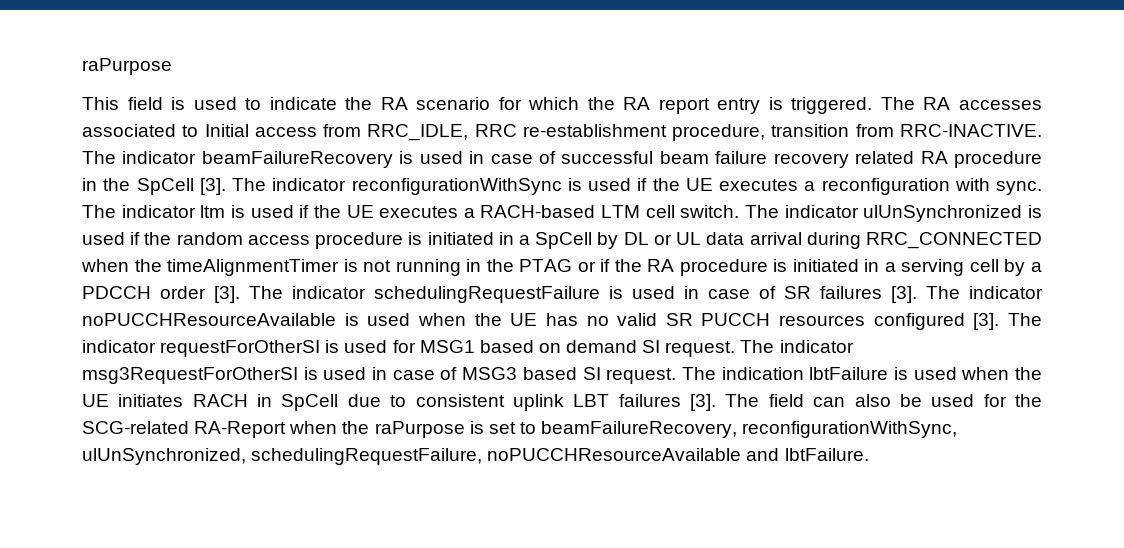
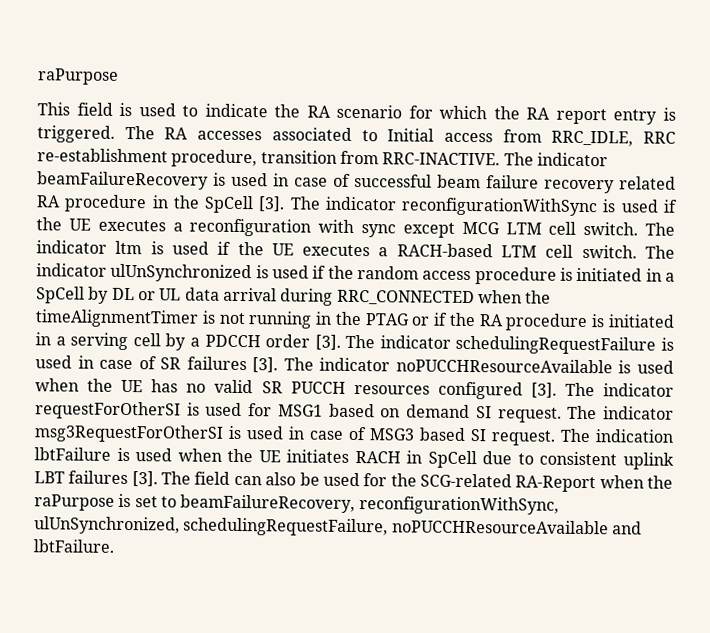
[996,181,1042,195] sync. -> [361,221,639,238] sync except MCG LTM cell switch.

